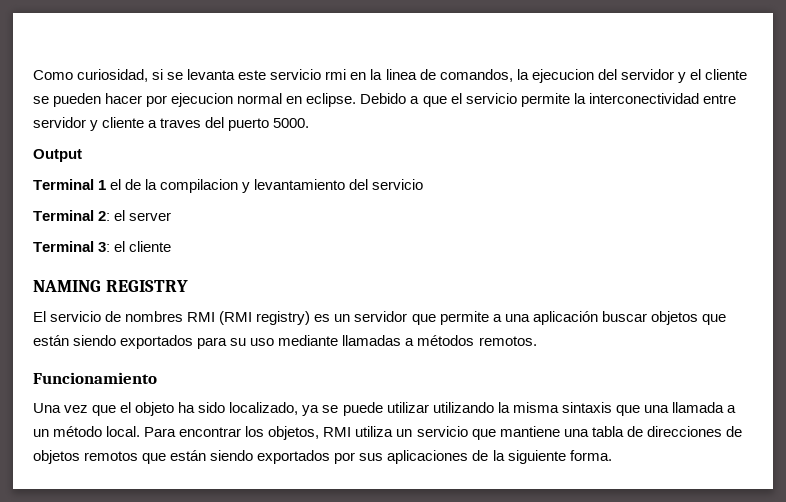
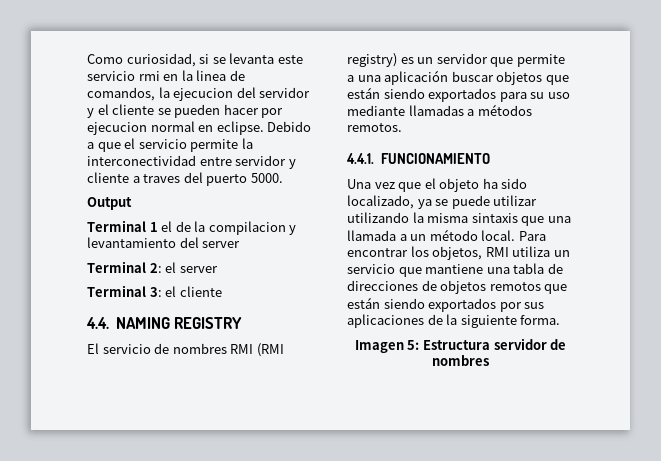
[372,179,424,190] servicio -> [202,241,241,248] server
(172, 246) none -> [86,317,109,329] 4.4.
[33,372,157,384] Funcionamiento -> [346,153,490,164] 4.4.1. FUNCIONAMIENTO
(612, 455) none -> [354,338,567,353] [432,355,489,366] // Imagen 5: Estructura servidor de nombres

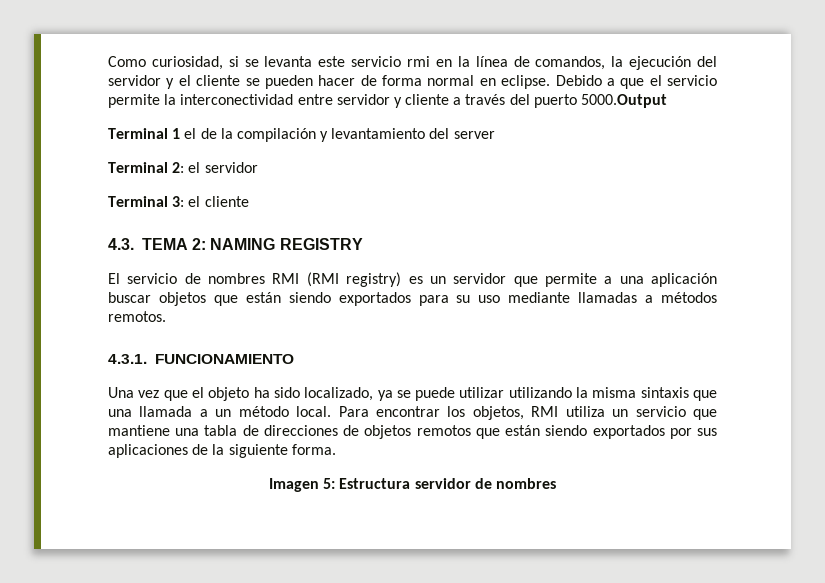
[196,70,227,81] linea -> [475,56,508,67] línea
[173,88,234,101] ejecucion -> [629,56,692,70] ejecución
[261,108,284,118] [87,122,147,135] por ejecucion -> [360,75,422,86] de forma
[143,174,181,183] traves -> [465,94,506,105] través
[250,173,283,183] [87,197,132,210] 5000. // Output -> [581,94,668,108] 5000.Output
[208,221,286,235] compilacion -> [236,128,316,142] compilación
[179,266,218,273] server -> [204,162,258,173] servidor
[86,317,109,329] 4.4. -> [108,238,207,250] 4.3. TEMA 2:
[346,153,374,164] 4.4.1. -> [108,354,147,364] 4.3.1.

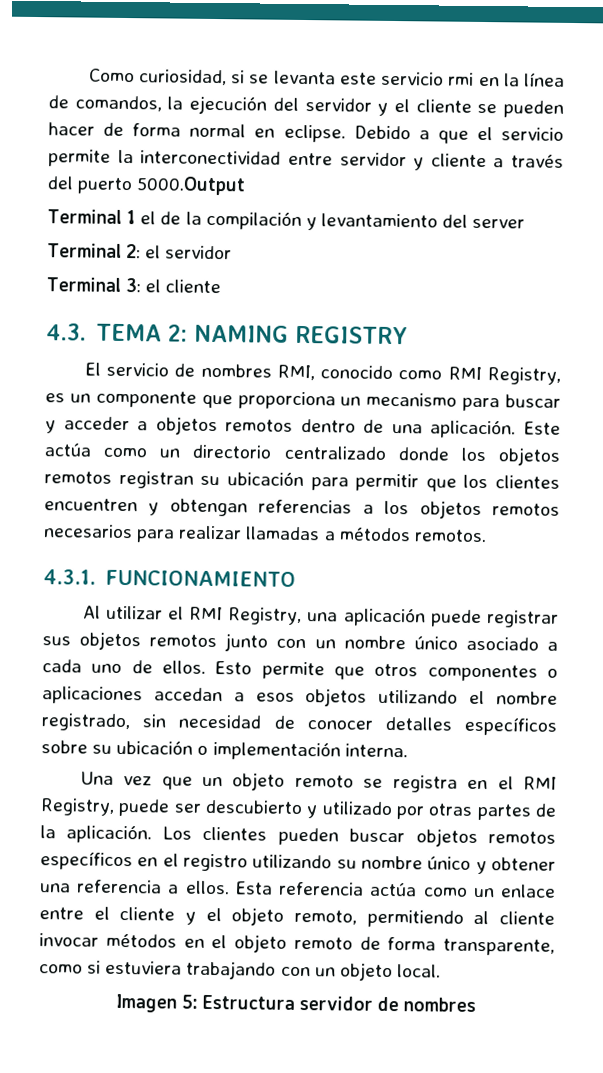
[272,272,717,287] [108,292,571,306] RMI (RMI registry) es un servidor que permite a una aplicación buscar objetos que están siendo exportados para su uso mediante -> [276,364,561,385] [45,390,561,412] [45,416,561,439] [44,443,561,466] [44,470,560,492] [44,498,561,520] [43,524,243,543] RMI, conocido como RMI Registry, es un componente que proporciona un mecanismo para buscar y acceder a objetos remotos dentro de una aplicación. Este actúa como un directorio centralizado donde los objetos remotos registran su ubicación para permitir que los clientes encuentren y obtengan referencias a los objetos remotos necesarios para realizar
[108,387,717,401] [108,406,718,420] [108,425,717,439] [108,444,336,458] Una vez que el objeto ha sido localizado, ya se puede utilizar utilizando la misma sintaxis que una llamada a un método local. Para encontrar los objetos, RMI utiliza un servicio que mantiene una tabla de direcciones de objetos remotos que están siendo exportados por sus aplicaciones de la siguiente forma. -> [82,605,559,628] [42,631,558,652] [42,659,558,682] [42,686,559,707] [41,713,557,736] [41,739,408,761] [80,771,557,793] [40,798,557,821] [40,824,557,847] [40,851,556,875] [40,879,556,898] [39,906,555,928] [39,933,555,956] [39,960,441,982] Al utilizar el RMI Registry, una aplicación puede registrar sus objetos remotos junto con un nombre único asociado a cada uno de ellos. Esto permite que otros componentes o aplicaciones accedan a esos objetos utilizando el nombre registrado, sin necesidad de conocer detalles específicos sobre su ubicación o implementación interna. // Una vez que un objeto remoto se registra en el RMI Registry, puede ser descubierto y utilizado por otras partes de la aplicación. Los clientes pueden buscar objetos remotos específicos en el registro utilizando su nombre único y obtener una referencia a ellos. Esta referencia actúa como un enlace entre el cliente y el objeto remoto, permitiendo al cliente invocar métodos en el objeto remoto de forma transparente, como si estuviera trabajando con un objeto local.

